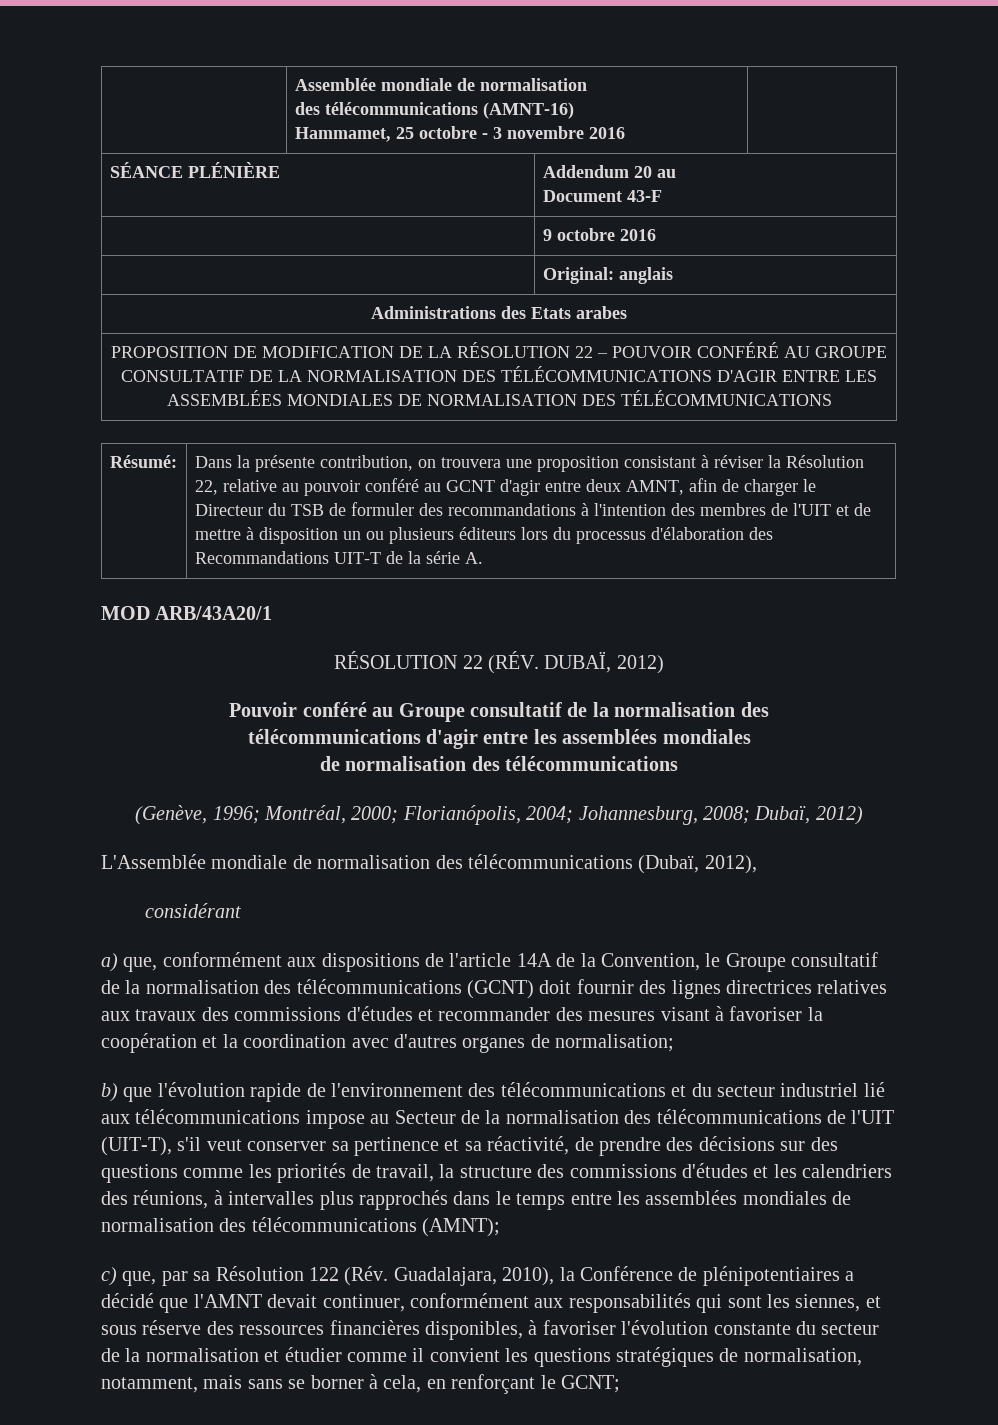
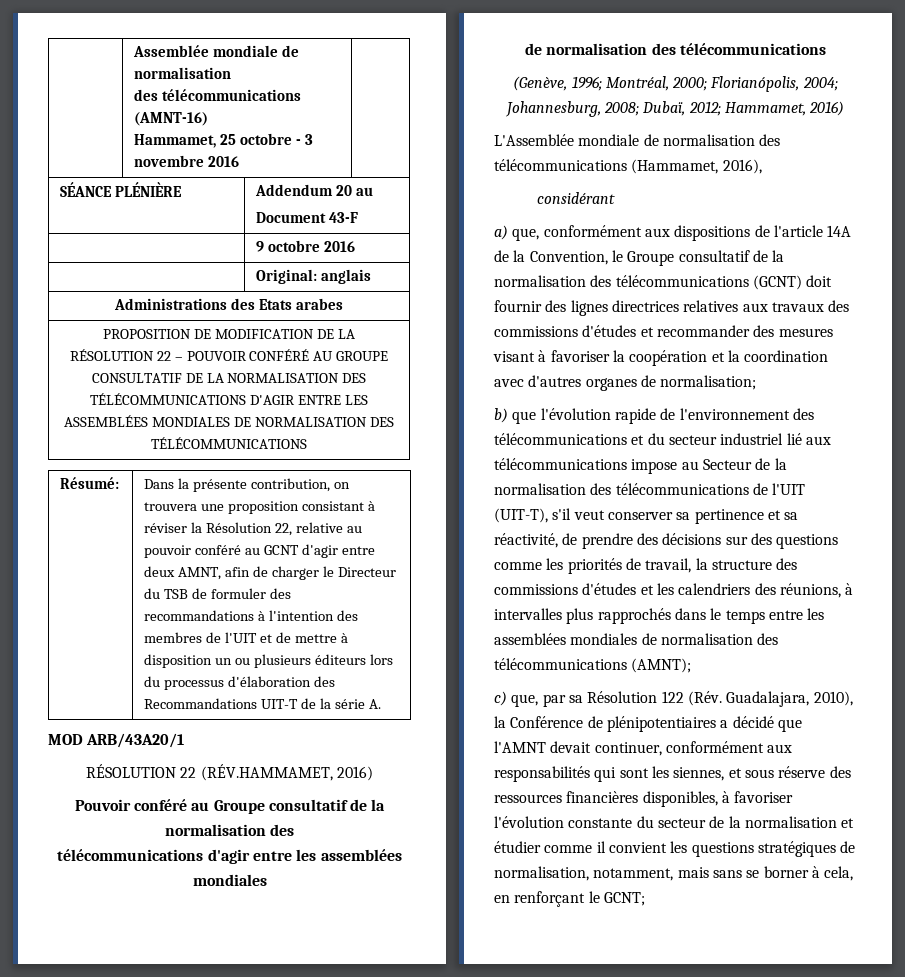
[487,651,664,674] (RÉV. DUBAÏ, 2012) -> [200,764,373,781] (RÉV.HAMMAMET, 2016)
[815,806,863,825] 2012) -> [688,101,845,116] 2012; Hammamet, 2016)
[638,855,757,874] (Dubaï, 2012), -> [631,159,762,174] (Hammamet, 2016),

